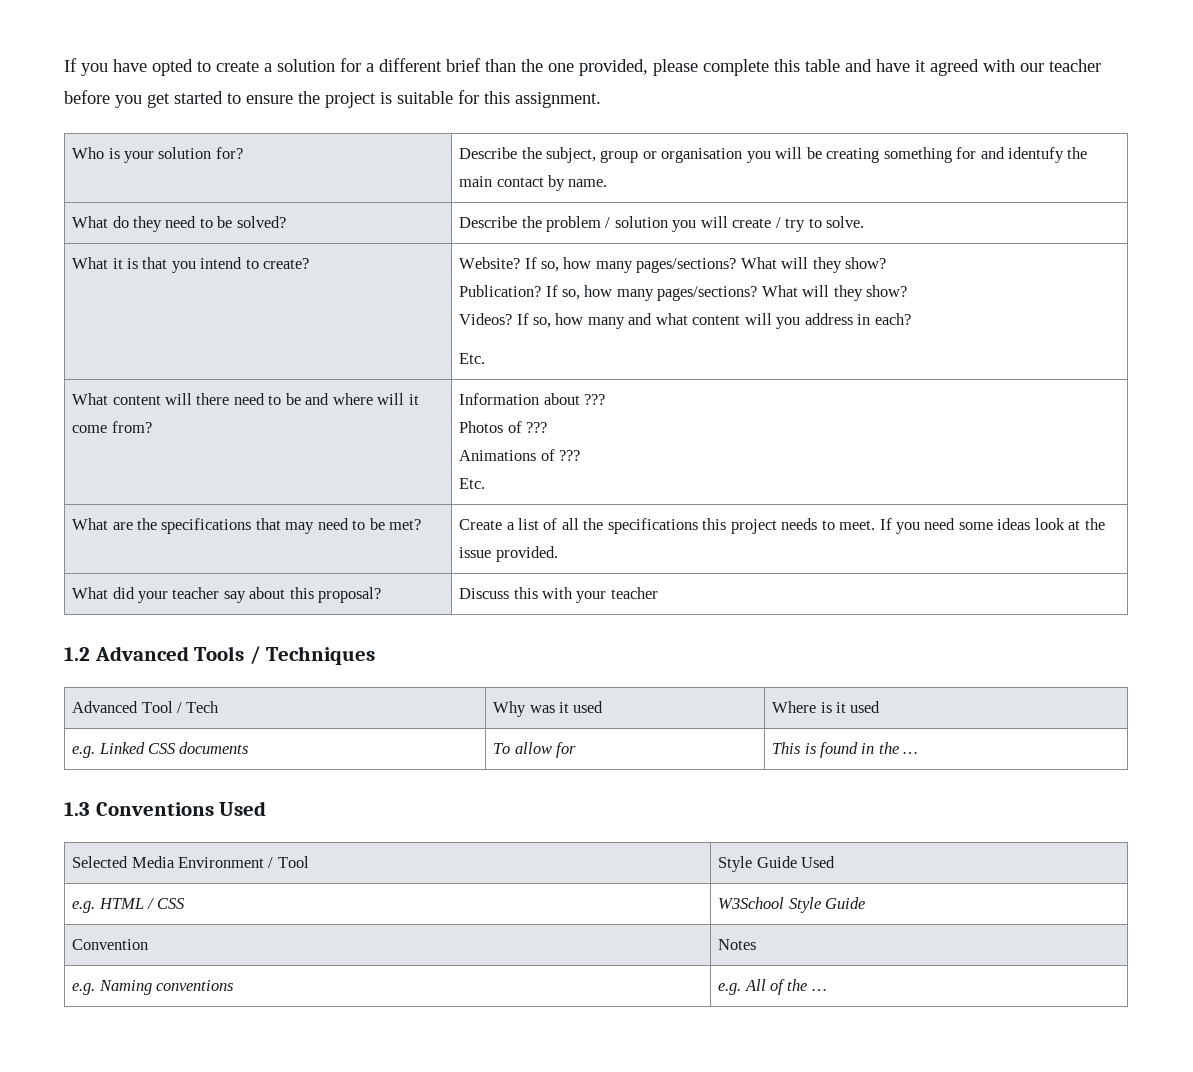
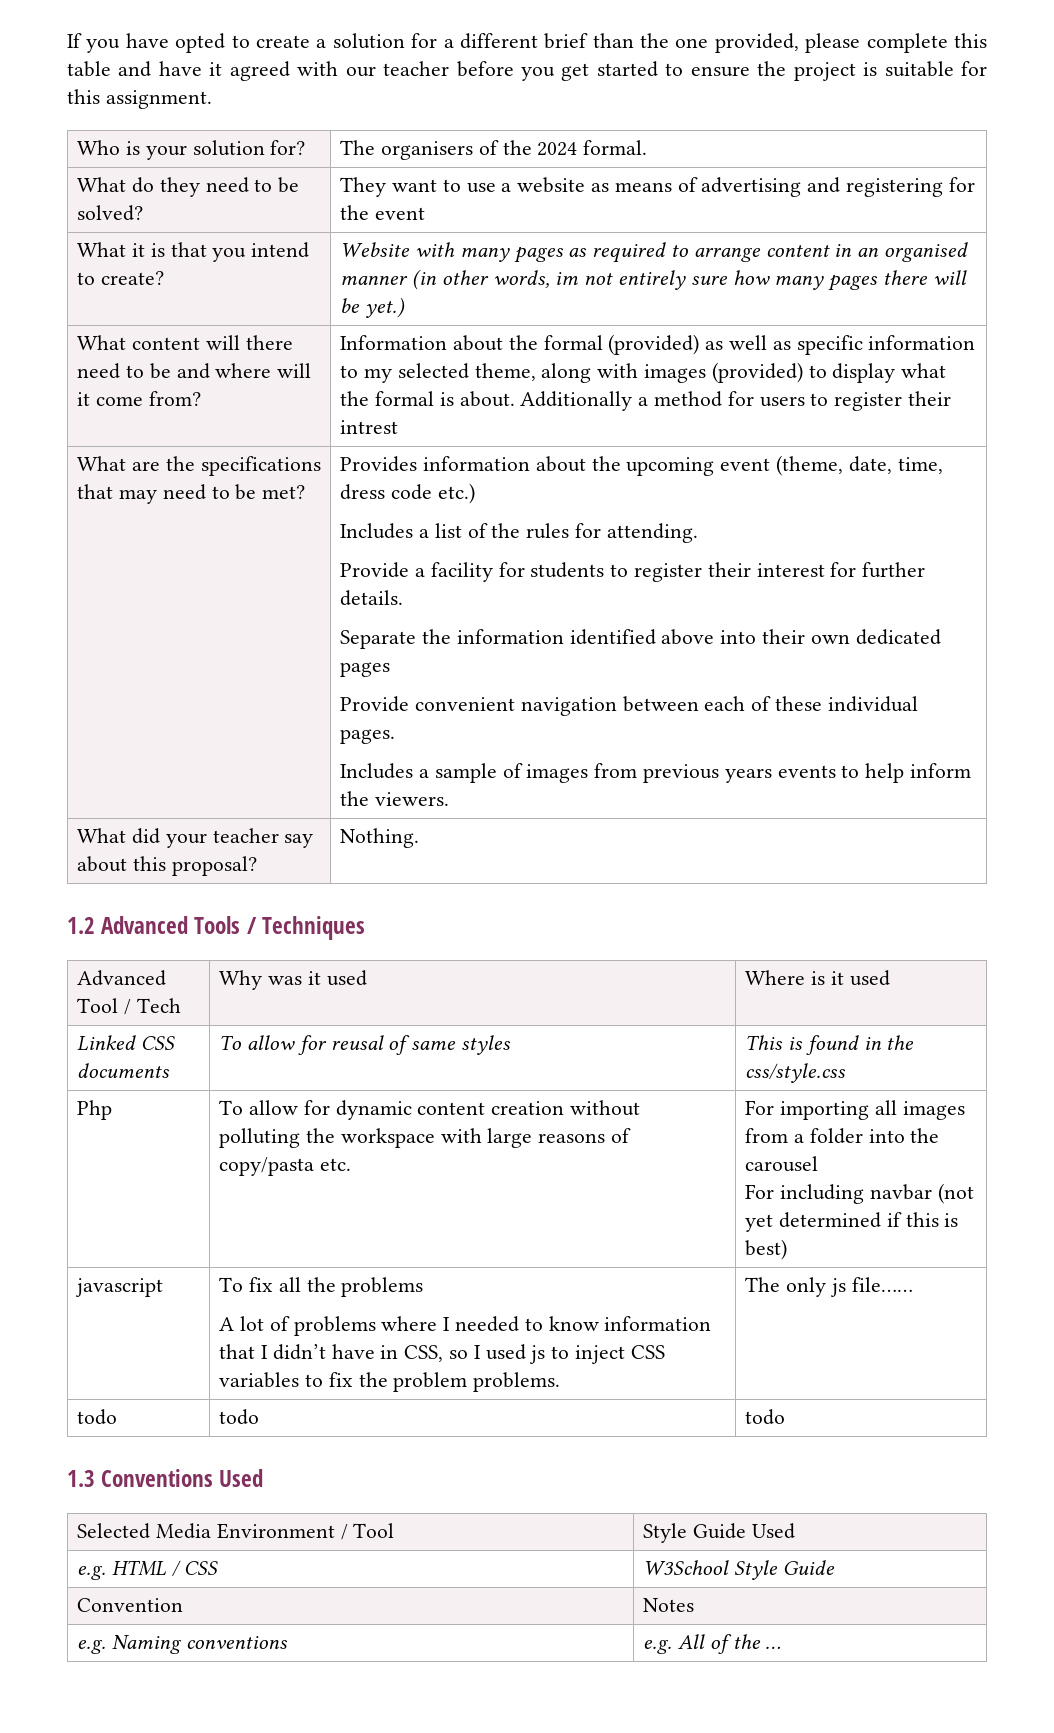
[459,147,1088,163] [459,175,608,191] Describe the subject, group or organisation you will be creating something for and identufy the main contact by name. -> [340,140,648,160] The organisers of the 2024 formal.
[459,216,865,232] Describe the problem / solution you will create / try to solve. -> [340,177,975,197] [340,205,426,220] They want to use a website as means of advertising and registering for the event
[459,257,887,273] [459,285,908,301] [459,313,911,329] [459,353,486,364] Website? If so, how many pages/sections? What will they show? // Publication? If so, how many pages/sections? What will they show? // Videos? If so, how many and what content will you address in each? // Etc. -> [340,242,969,263] [340,269,967,291] [340,297,406,318] Website with many pages as required to arrange content in an organised manner (in other words, im not entirely sure how many pages there will be yet.)
[584,394,606,405] [459,421,548,433] [459,449,581,461] [459,478,486,489] ??? // Photos of ??? // Animations of ??? // Etc. -> [508,334,976,355] [340,362,947,383] [340,391,952,411] [340,420,399,434] the formal (provided) as well as specific information to my selected theme, along with images (provided) to display what the formal is about. Additionally a method for users to register their intrest
[459,518,1105,534] [459,546,558,562] Create a list of all the specifications this project needs to meet. If you need some ideas look at the issue provided. -> [340,455,943,476] [340,483,475,504] [340,523,698,543] [340,562,926,582] [340,590,404,606] [340,629,941,649] [340,662,391,677] [340,696,918,716] [340,729,396,744] [340,763,972,783] [340,791,450,806] Provides information about the upcoming event (theme, date, time, dress code etc.) // Includes a list of the rules for attending. // Provide a facility for students to register their interest for further details. // Separate the information identified above into their own dedicated pages // Provide convenient navigation between each of these individual pages. // Includes a sample of images from previous years events to help inform the viewers.
[459,587,658,603] Discuss this with your teacher -> [340,828,420,848] Nothing.
[72,746,96,758] e.g. -> (890, 978) none
(577, 750) none -> [330,1035,512,1055] reusal of same styles
[903,752,919,754] … -> [745,1063,847,1083] [77,1100,113,1120] [219,1100,641,1120] [219,1128,632,1148] [219,1157,352,1176] [745,1100,965,1120] [745,1128,940,1144] [745,1156,819,1172] [745,1183,974,1204] [745,1212,959,1232] [745,1239,788,1260] [75,1278,164,1297] [219,1277,424,1297] [219,1316,712,1336] [219,1344,665,1364] [219,1372,561,1392] [745,1277,913,1297] [77,1409,118,1425] [219,1409,260,1425] [745,1409,786,1425] css/style.css // Php | To allow for dynamic content creation without polluting the workspace with large reasons of copy/pasta etc. | For importing all images from a folder into the carousel // For including navbar (not yet determined if this is best) // javascript | To fix all the problems // A lot of problems where I needed to know information that I didn’t have in CSS, so I used js to inject CSS variables to fix the problem problems. | The only js file…… // todo | todo | todo

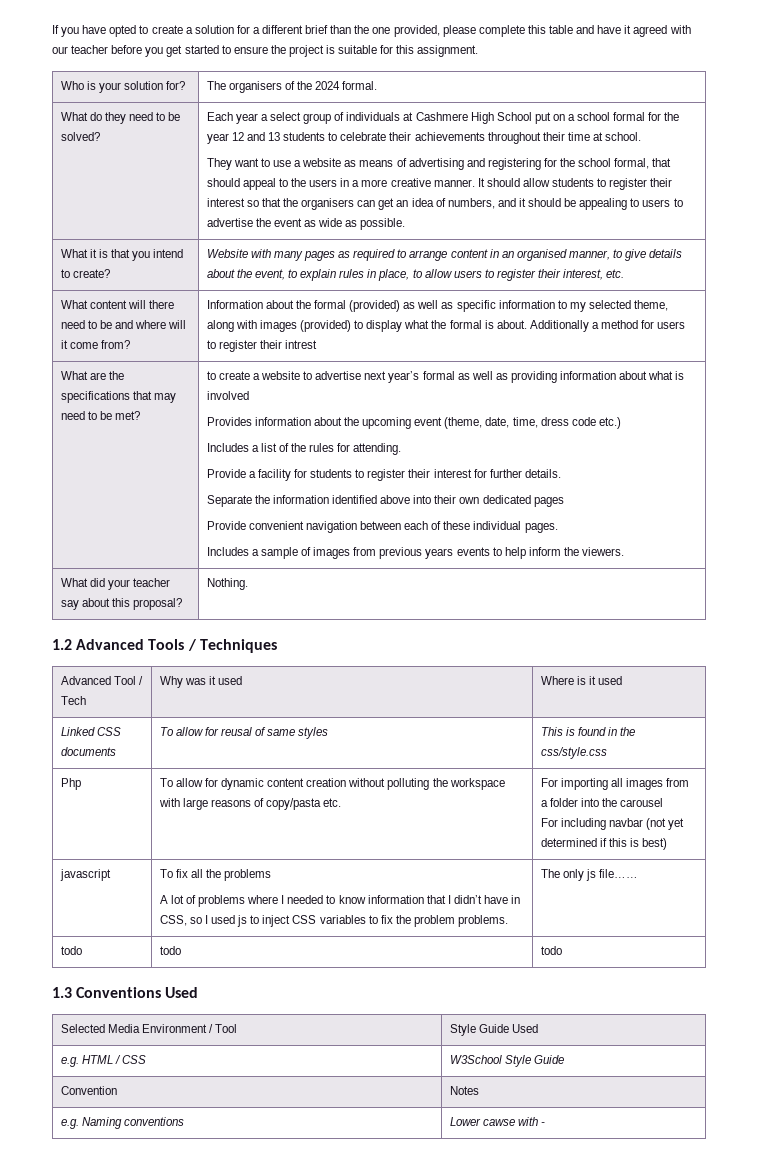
(144, 213) none -> [206,112,680,124] [206,132,642,144] Each year a select group of individuals at Cashmere High School put on a school formal for the year 12 and 13 students to celebrate their achievements throughout their time at school. //
[375,207,426,220] event -> [578,158,672,169] [206,178,673,190] [206,198,683,210] [206,218,406,230] school formal, that should appeal to the users in a more creative manner. It should allow students to register their interest so that the organisers can get an idea of numbers, and it should be appealing to users to advertise the event as wide as possible.
[340,269,967,291] [340,297,406,318] manner (in other words, im not entirely sure how many pages there will be yet.) -> [568,249,683,261] [206,269,625,281] manner, to give details about the event, to explain rules in place, to allow users to register their interest, etc.
(306, 492) none -> [206,371,685,383] [206,391,249,400] to create a website to advertise next year’s formal as well as providing information about what is involved //
[643,1634,782,1654] e.g. All of the … -> [449,1117,546,1126] Lower cawse with -

